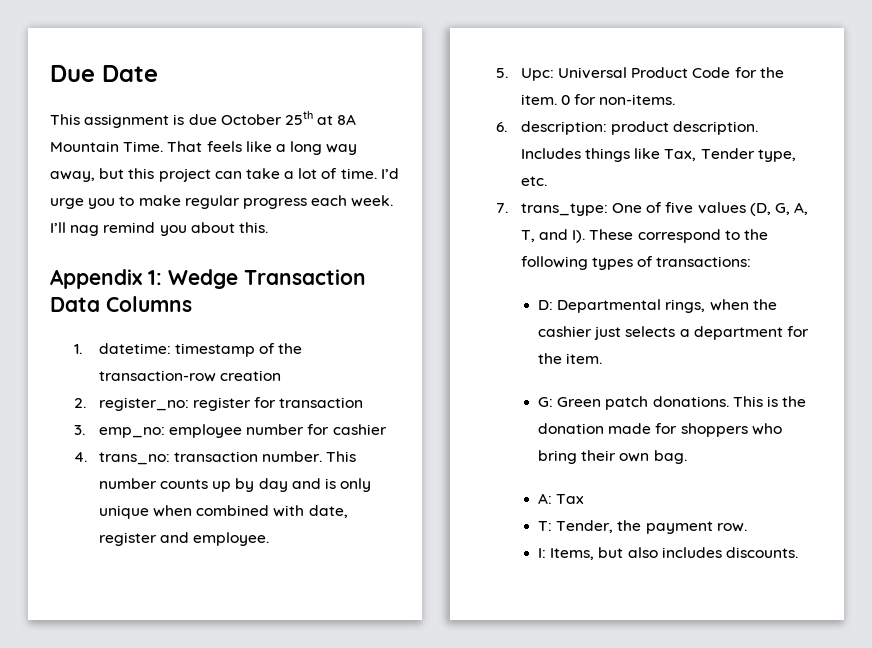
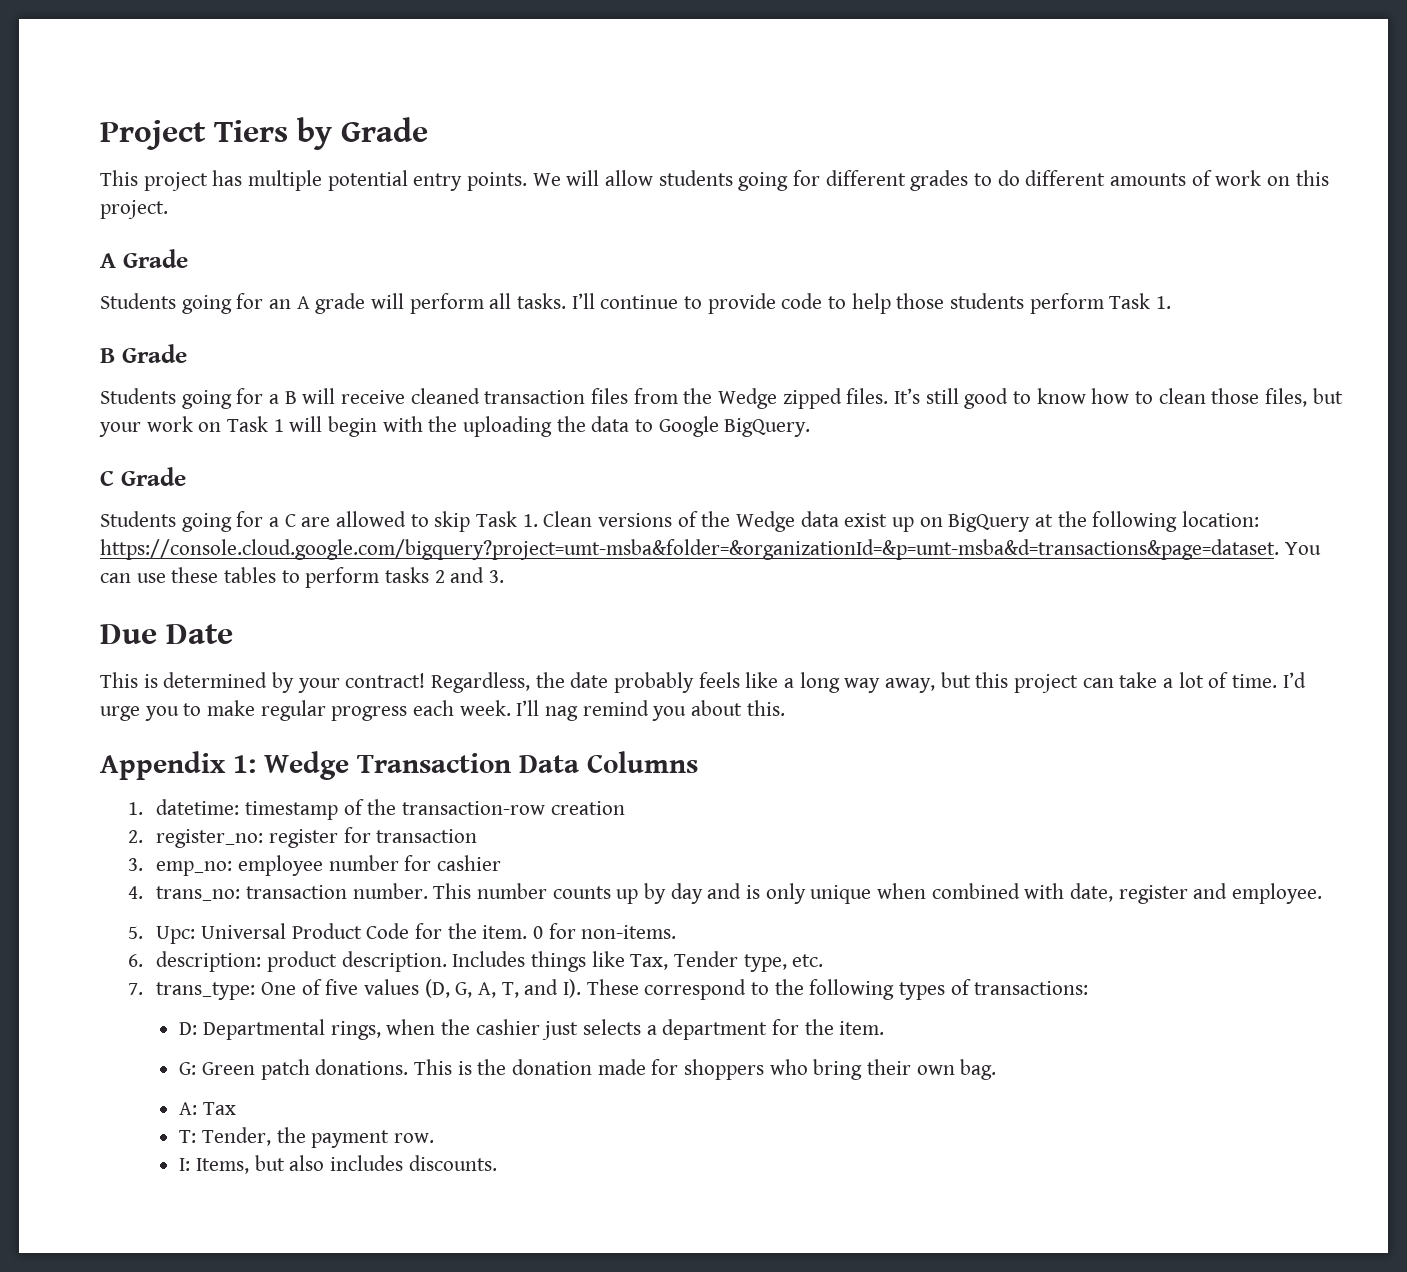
[50,65,158,82] [50,111,357,128] [50,141,203,152] Due Date // This assignment is due October 25th at 8A Mountain Time. That -> [100,117,428,150] [100,170,1329,191] [100,200,168,219] [100,249,188,268] [100,293,1172,314] [100,344,187,363] [100,388,1343,409] [99,416,811,437] [100,467,186,486] [100,511,1260,532] [100,539,1321,560] [100,567,505,588] [100,624,233,644] [100,672,695,693] Project Tiers by Grade // This project has multiple potential entry points. We will allow students going for different grades to do different amounts of work on this project. // A Grade // Students going for an A grade will perform all tasks. I’ll continue to provide code to help those students perform Task 1. // B Grade // Students going for a B will receive cleaned transaction files from the Wedge zipped files. It’s still good to know how to clean those files, but your work on Task 1 will begin with the uploading the data to Google BigQuery. // C Grade // Students going for a C are allowed to skip Task 1. Clean versions of the Wedge data exist up on BigQuery at the following location: https://console.cloud.google.com/bigquery?project=umt-msba&folder=&organizationId=&p=umt-msba&d=transactions&page=dataset. You can use these tables to perform tasks 2 and 3. // Due Date // This is determined by your contract! Regardless, the date probably

